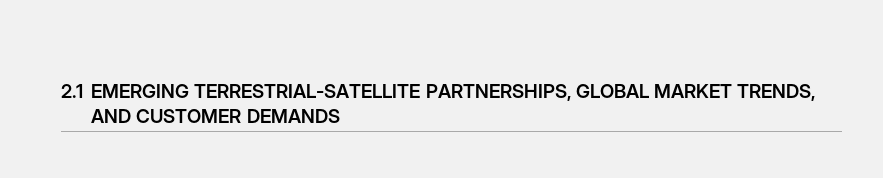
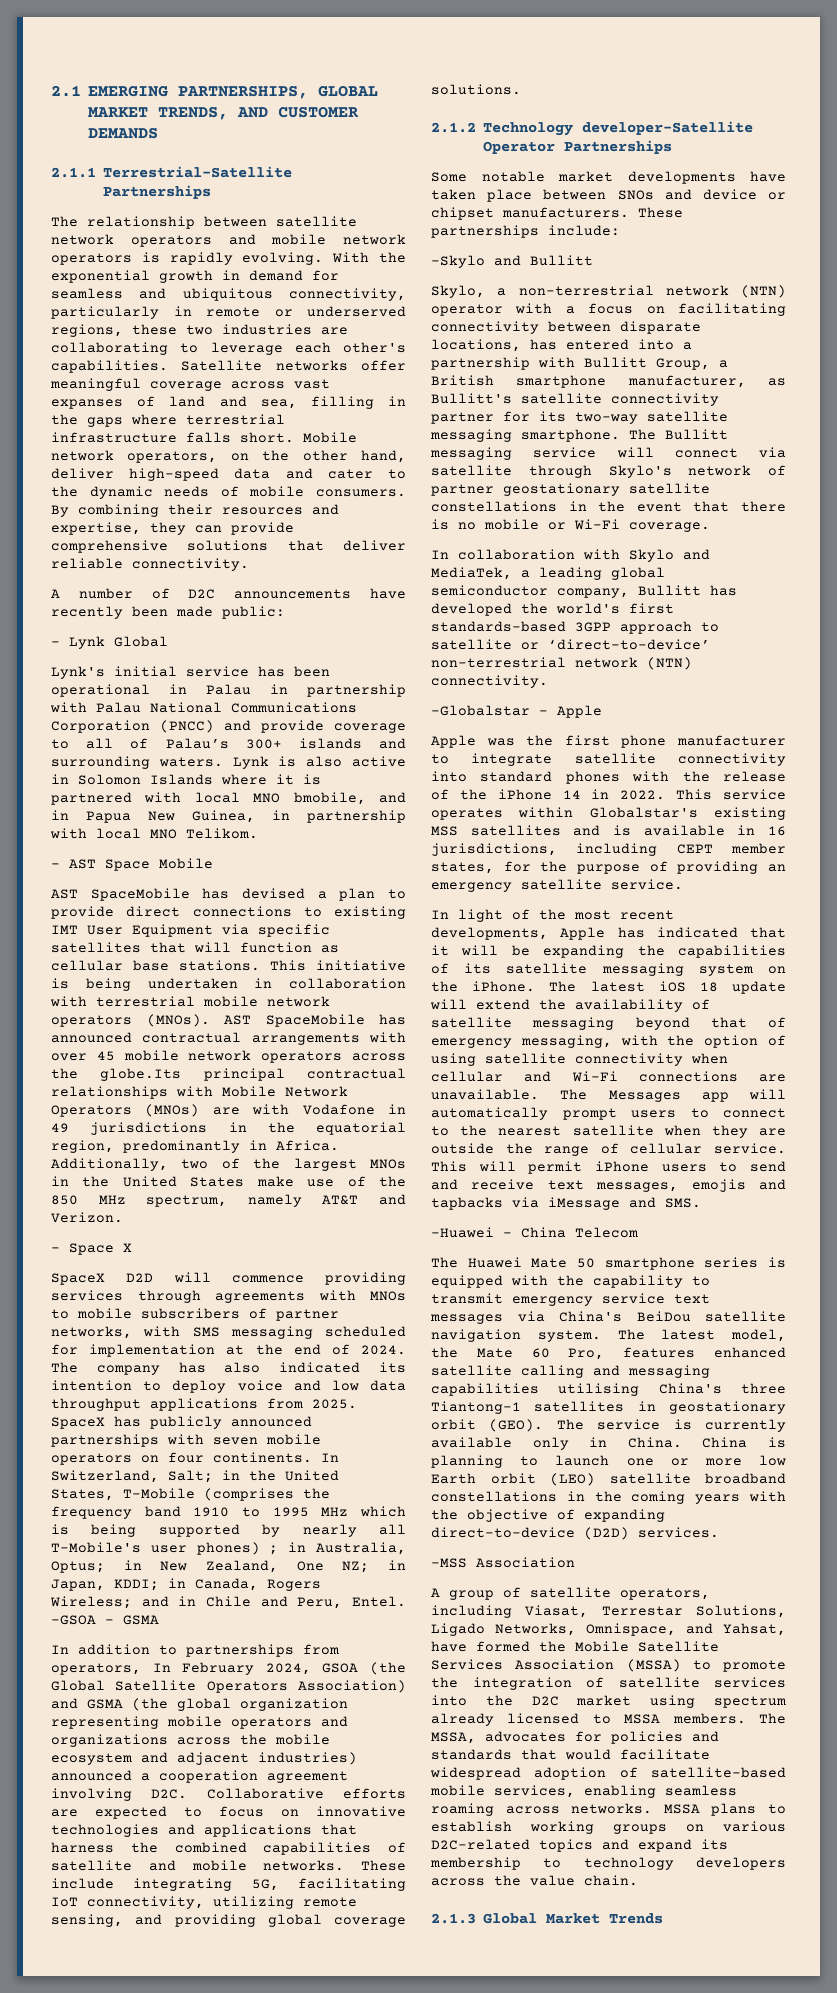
[194,84,421,98] TERRESTRIAL-SATELLITE -> (169, 91) none
(340, 116) none -> [51,166,293,178] [103,185,212,199] [51,216,357,229] [51,234,406,247] [51,252,406,265] [51,270,339,283] [51,288,406,301] [51,306,406,319] [51,324,348,337] [51,342,406,355] [51,360,406,373] [50,378,330,391] [51,396,406,409] [51,414,285,427] [51,432,357,443] [51,450,406,463] [51,468,406,481] [51,486,406,499] [51,504,339,517] [51,522,294,535] [51,540,406,553] [51,558,249,571] [51,588,407,599] [51,606,285,619] [51,636,168,649] [51,666,330,679] [51,684,406,697] [50,702,357,713] [51,720,406,733] [51,738,406,749] [51,756,407,769] [51,774,321,785] [51,792,406,805] [51,810,406,823] [50,828,258,839] [51,858,213,871] [51,888,406,901] [51,906,406,919] [51,924,330,937] [51,942,339,953] [51,960,406,971] [51,978,406,991] [50,996,330,1007] [51,1014,406,1027] [51,1032,406,1045] [51,1050,407,1063] [51,1068,406,1081] [51,1086,348,1099] [51,1104,406,1117] [51,1122,406,1135] [51,1140,339,1153] [51,1158,406,1171] [51,1176,406,1187] [51,1194,406,1207] [51,1212,123,1223] [51,1243,132,1255] [51,1272,406,1285] [51,1290,406,1303] [51,1308,339,1321] [51,1326,406,1339] [51,1344,406,1357] [51,1362,407,1375] [51,1380,406,1393] [51,1398,357,1411] [51,1416,312,1429] [51,1434,321,1447] [51,1452,339,1465] [51,1470,339,1483] [51,1488,330,1501] [51,1506,406,1519] [51,1524,406,1537] [51,1542,407,1555] [51,1560,406,1573] [51,1578,321,1591] [50,1596,406,1609] [51,1615,159,1625] [51,1644,339,1657] [51,1662,406,1675] [51,1680,406,1693] [51,1698,348,1711] [51,1716,348,1729] [51,1734,330,1747] [51,1752,357,1765] [51,1770,348,1783] [51,1788,406,1801] [51,1806,406,1819] [51,1824,357,1837] [51,1842,406,1855] [51,1860,406,1871] [51,1878,406,1891] [51,1896,357,1909] [51,1914,406,1927] [431,84,521,95] [431,121,754,136] [483,140,673,154] [431,171,786,184] [431,189,786,202] [431,207,683,220] [431,225,620,238] [431,255,593,268] [431,285,786,298] [431,303,786,316] [431,321,701,334] [431,339,692,352] [431,357,728,370] [431,375,786,388] [431,393,719,406] [431,411,728,424] [430,429,728,442] [430,447,786,460] [431,465,786,478] [431,483,710,496] [431,501,786,512] [431,519,710,532] [431,549,710,562] [431,567,665,580] [431,585,737,598] [431,603,674,616] [431,621,719,634] [431,639,710,650] [431,657,692,670] [431,675,548,688] [431,705,602,718] [431,735,786,748] [431,753,786,766] [431,771,786,784] [431,789,786,800] [431,807,786,820] [431,825,786,836] [431,843,786,856] [431,861,786,874] [431,879,683,892] [431,909,674,922] [431,927,786,940] [431,945,786,958] [431,963,786,976] [431,981,786,994] [430,999,710,1012] [431,1017,786,1030] [431,1035,786,1048] [431,1053,728,1066] [431,1071,786,1082] [431,1089,786,1102] [431,1107,786,1120] [431,1125,786,1138] [431,1143,786,1156] [431,1161,786,1174] [431,1179,786,1192] [431,1197,701,1210] [431,1227,638,1238] [431,1257,786,1270] [431,1275,710,1288] [431,1293,710,1306] [430,1311,786,1324] [431,1329,786,1342] [431,1347,786,1360] [431,1365,710,1378] [431,1383,786,1396] [431,1401,786,1414] [431,1419,786,1432] [431,1437,786,1450] [431,1455,786,1468] [431,1473,786,1486] [431,1491,786,1504] [431,1509,665,1522] [431,1527,719,1540] [431,1557,575,1568] [431,1587,710,1600] [431,1605,786,1618] [431,1623,786,1636] [431,1641,719,1652] [431,1659,786,1672] [431,1677,786,1690] [431,1695,786,1708] [431,1713,786,1726] [431,1731,719,1744] [431,1749,710,1760] [430,1767,786,1780] [430,1785,737,1798] [431,1803,786,1816] [431,1821,786,1834] [431,1839,728,1852] [430,1857,786,1870] [431,1875,638,1886] [431,1913,664,1924] // 2.1.1 Terrestrial-Satellite Partnerships // The relationship between satellite network operators and mobile network operators is rapidly evolving. With the exponential growth in demand for seamless and ubiquitous connectivity, particularly in remote or underserved regions, these two industries are collaborating to leverage each other's capabilities. Satellite networks offer meaningful coverage across vast expanses of land and sea, filling in the gaps where terrestrial infrastructure falls short. Mobile network operators, on the other hand, deliver high-speed data and cater to the dynamic needs of mobile consumers. By combining their resources and expertise, they can provide comprehensive solutions that deliver reliable connectivity. // A number of D2C announcements have recently been made public: // - Lynk Global // Lynk's initial service has been operational in Palau in partnership with Palau National Communications Corporation (PNCC) and provide coverage to all of Palau’s 300+ islands and surrounding waters. Lynk is also active in Solomon Islands where it is partnered with local MNO bmobile, and in Papua New Guinea, in partnership with local MNO Telikom. // - AST Space Mobile // AST SpaceMobile has devised a plan to provide direct connections to existing IMT User Equipment via specific satellites that will function as cellular base stations. This initiative is being undertaken in collaboration with terrestrial mobile network operators (MNOs). AST SpaceMobile has announced contractual arrangements with over 45 mobile network operators across the globe.Its principal contractual relationships with Mobile Network Operators (MNOs) are with Vodafone in 49 jurisdictions in the equatorial region, predominantly in Africa. Additionally, two of the largest MNOs in the United States make use of the 850 MHz spectrum, namely AT&T and Verizon. // - Space X // SpaceX D2D will commence providing services through agreements with MNOs to mobile subscribers of partner networks, with SMS messaging scheduled for implementation at the end of 2024. The company has also indicated its intention to deploy voice and low data throughput applications from 2025. SpaceX has publicly announced partnerships with seven mobile operators on four continents. In Switzerland, Salt; in the United States, T-Mobile (comprises the frequency band 1910 to 1995 MHz which is being supported by nearly all T-Mobile's user phones) ; in Australia, Optus; in New Zealand, One NZ; in Japan, KDDI; in Canada, Rogers Wireless; and in Chile and Peru, Entel. -GSOA - GSMA // In addition to partnerships from operators, In February 2024, GSOA (the Global Satellite Operators Association) and GSMA (the global organization representing mobile operators and organizations across the mobile ecosystem and adjacent industries) announced a cooperation agreement involving D2C. Collaborative efforts are expected to focus on innovative technologies and applications that harness the combined capabilities of satellite and mobile networks. These include integrating 5G, facilitating IoT connectivity, utilizing remote sensing, and providing global coverage solutions. // 2.1.2 Technology developer-Satellite Operator Partnerships // Some notable market developments have taken place between SNOs and device or chipset manufacturers. These partnerships include: // -Skylo and Bullitt // Skylo, a non-terrestrial network (NTN) operator with a focus on facilitating connectivity between disparate locations, has entered into a partnership with Bullitt Group, a British smartphone manufacturer, as Bullitt's satellite connectivity partner for its two-way satellite messaging smartphone. The Bullitt messaging service will connect via satellite through Skylo's network of partner geostationary satellite constellations in the event that there is no mobile or Wi-Fi coverage. // In collaboration with Skylo and MediaTek, a leading global semiconductor company, Bullitt has developed the world's first standards-based 3GPP approach to satellite or ‘direct-to-device’ non-terrestrial network (NTN) connectivity. // -Globalstar - Apple // Apple was the first phone manufacturer to integrate satellite connectivity into standard phones with the release of the iPhone 14 in 2022. This service operates within Globalstar's existing MSS satellites and is available in 16 jurisdictions, including CEPT member states, for the purpose of providing an emergency satellite service. // In light of the most recent developments, Apple has indicated that it will be expanding the capabilities of its satellite messaging system on the iPhone. The latest iOS 18 update will extend the availability of satellite messaging beyond that of emergency messaging, with the option of using satellite connectivity when cellular and Wi-Fi connections are unavailable. The Messages app will automatically prompt users to connect to the nearest satellite when they are outside the range of cellular service. This will permit iPhone users to send and receive text messages, emojis and tapbacks via iMessage and SMS. // -Huawei - China Telecom // The Huawei Mate 50 smartphone series is equipped with the capability to transmit emergency service text messages via China's BeiDou satellite navigation system. The latest model, the Mate 60 Pro, features enhanced satellite calling and messaging capabilities utilising China's three Tiantong-1 satellites in geostationary orbit (GEO). The service is currently available only in China. China is planning to launch one or more low Earth orbit (LEO) satellite broadband constellations in the coming years with the objective of expanding direct-to-device (D2D) services. // -MSS Association // A group of satellite operators, including Viasat, Terrestar Solutions, Ligado Networks, Omnispace, and Yahsat, have formed the Mobile Satellite Services Association (MSSA) to promote the integration of satellite services into the D2C market using spectrum already licensed to MSSA members. The MSSA, advocates for policies and standards that would facilitate widespread adoption of satellite-based mobile services, enabling seamless roaming across networks. MSSA plans to establish working groups on various D2C-related topics and expand its membership to technology developers across the value chain. // 2.1.3 Global Market Trends

